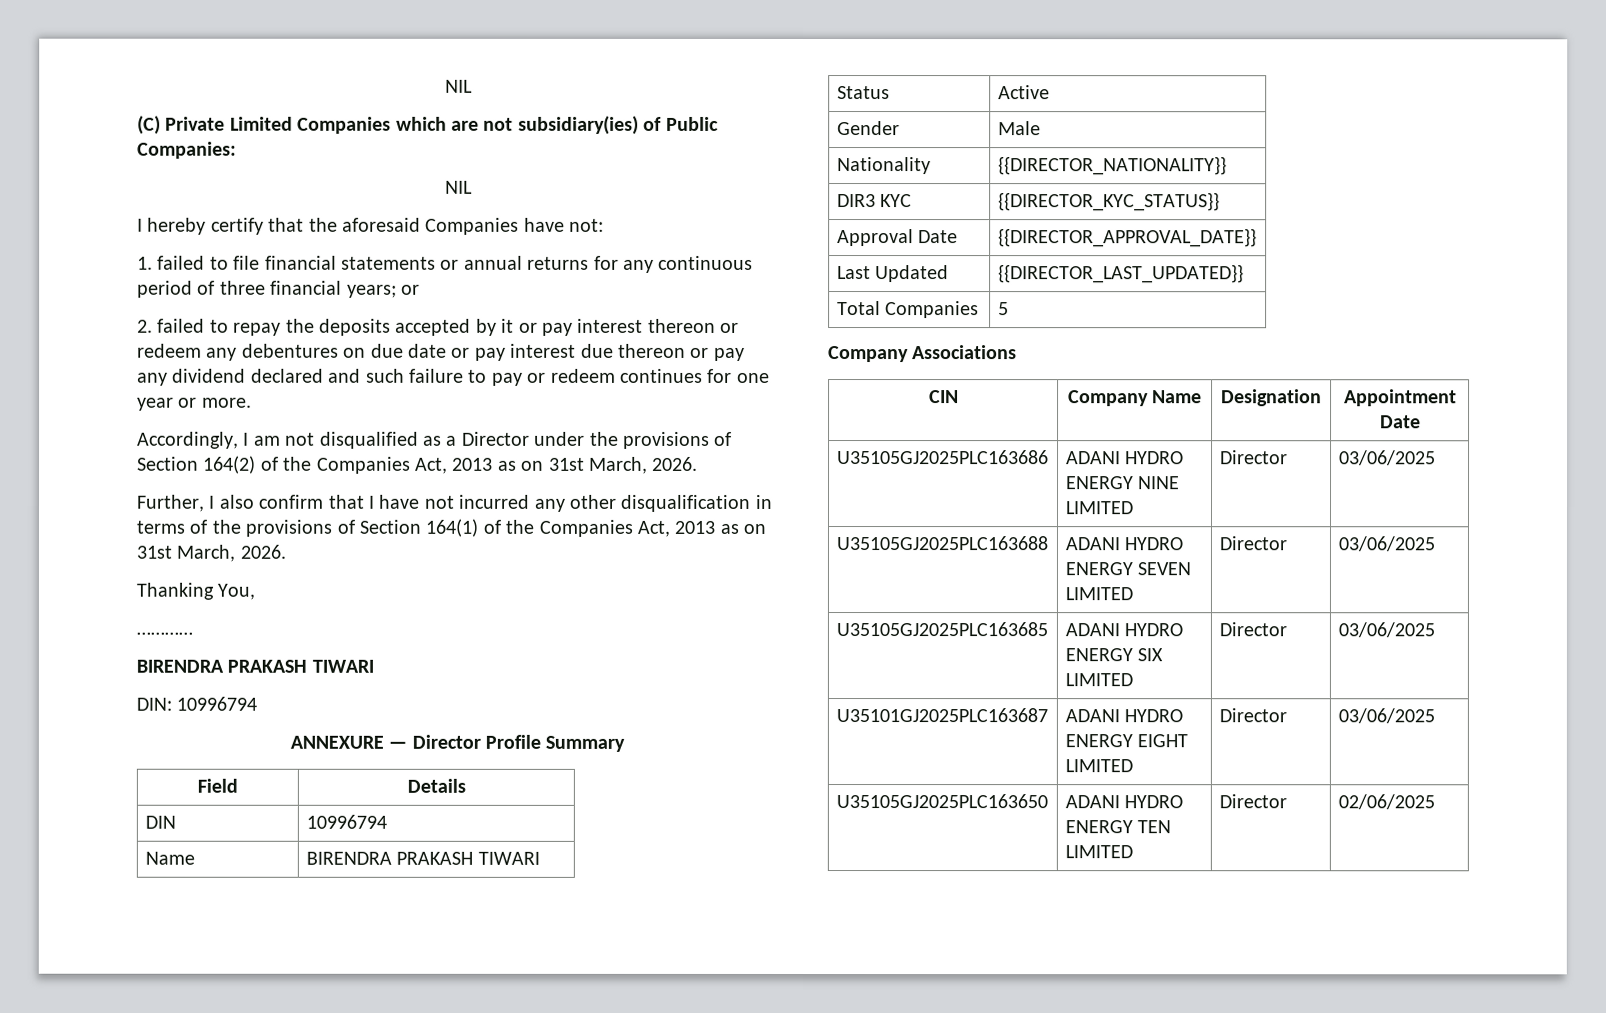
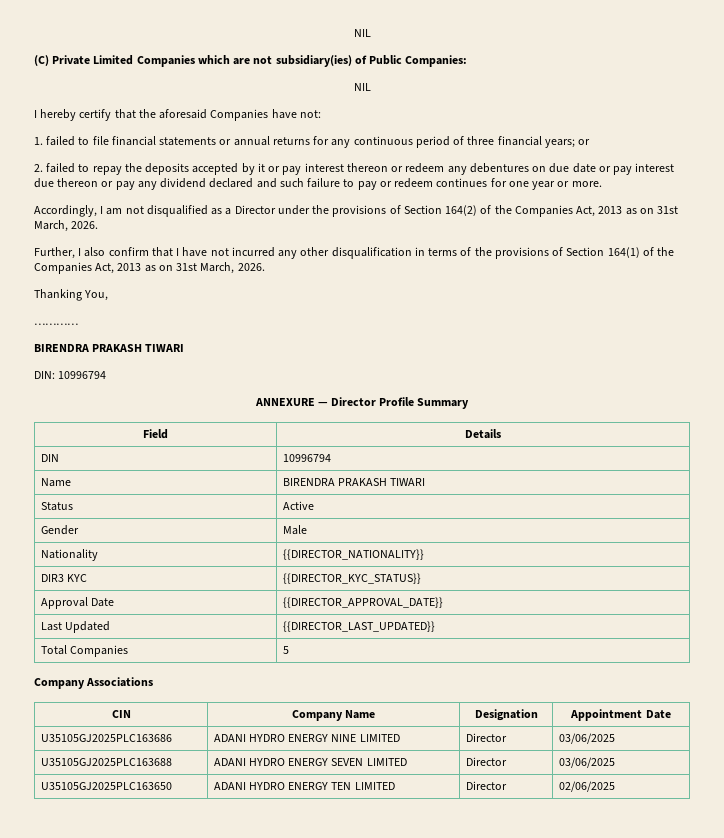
[835,622,1048,637] [1064,623,1184,637] [1064,648,1164,662] [1064,673,1133,687] [1218,622,1287,637] [1337,622,1435,638] [835,708,1048,723] [1064,709,1184,723] [1064,734,1189,748] [1064,759,1133,773] [1218,708,1287,723] [1337,708,1435,724] // U35105GJ2025PLC163685 | ADANI HYDRO ENERGY SIX LIMITED | Director | 03/06/2025 // U35101GJ2025PLC163687 | ADANI HYDRO ENERGY EIGHT LIMITED | Director | 03/06/2025 -> (615, 762) none

